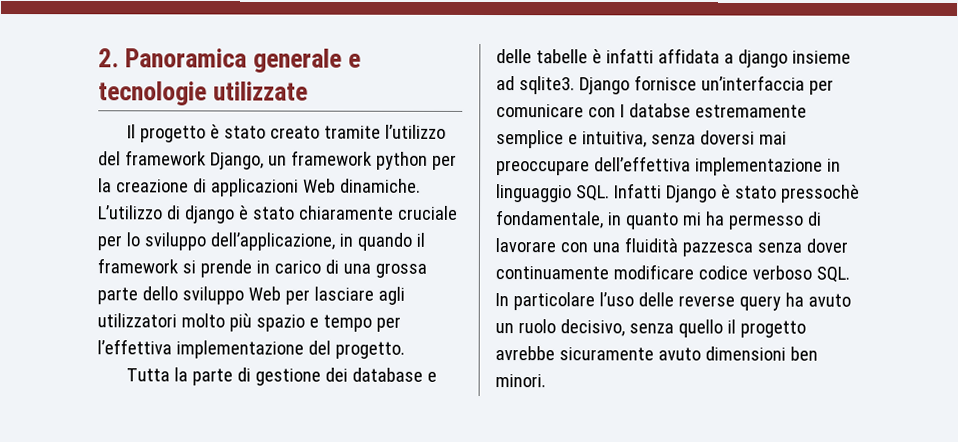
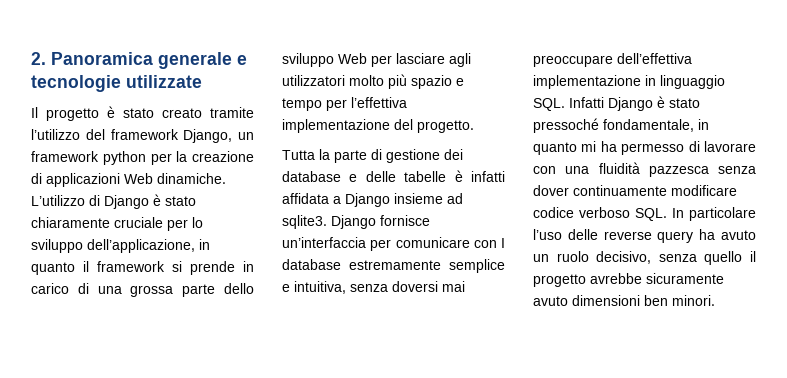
[183,205,235,224] django -> [104,195,149,209] Django
[356,232,412,251] quando -> [31,262,75,275] quanto
[737,49,788,68] django -> [345,193,390,207] Django
[628,103,691,118] databse -> [282,259,341,270] database
[780,184,860,203] pressochè -> [533,118,599,133] pressoché

